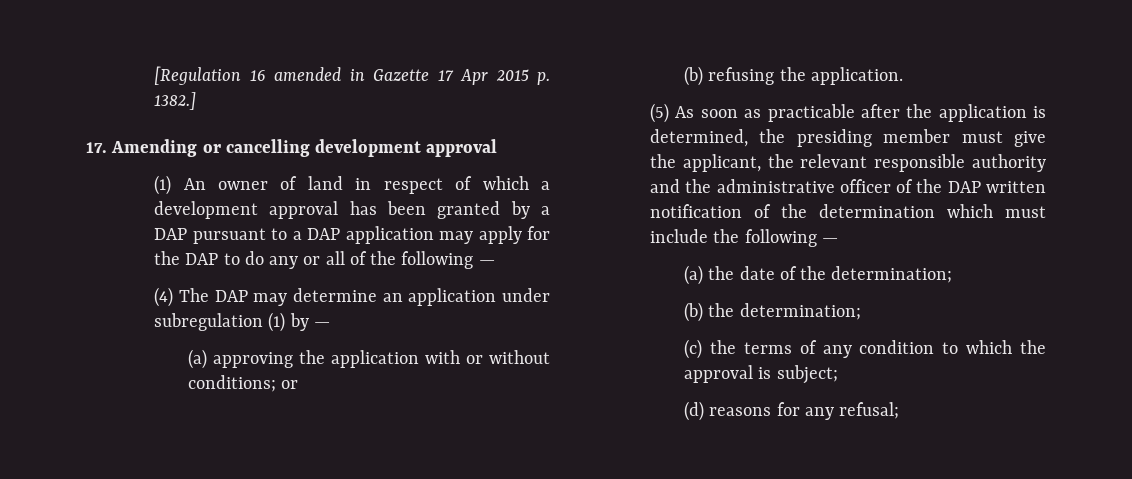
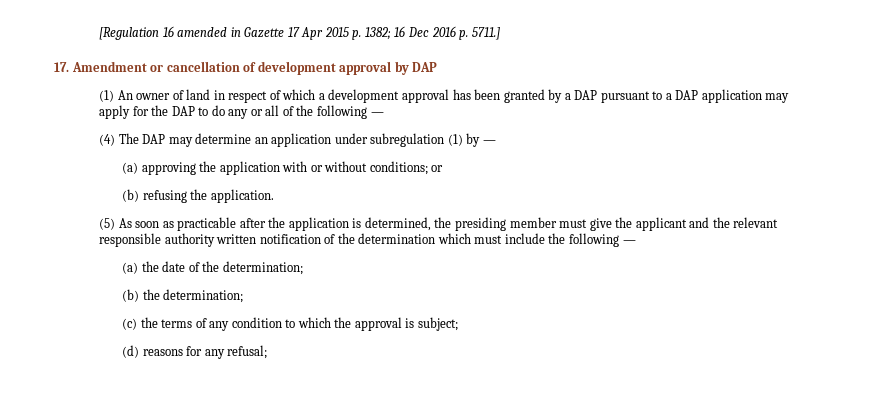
[154,92,197,110] [86,139,498,157] 1382.] // 17. Amending or cancelling development approval -> [364,26,500,40] [54,61,438,75] 1382; 16 Dec 2016 p. 5711.] // 17. Amendment or cancellation of development approval by DAP
[682,154,761,172] applicant, -> [635,217,710,231] applicant and
[650,179,981,193] and the administrative officer of the DAP -> (215, 240) none

